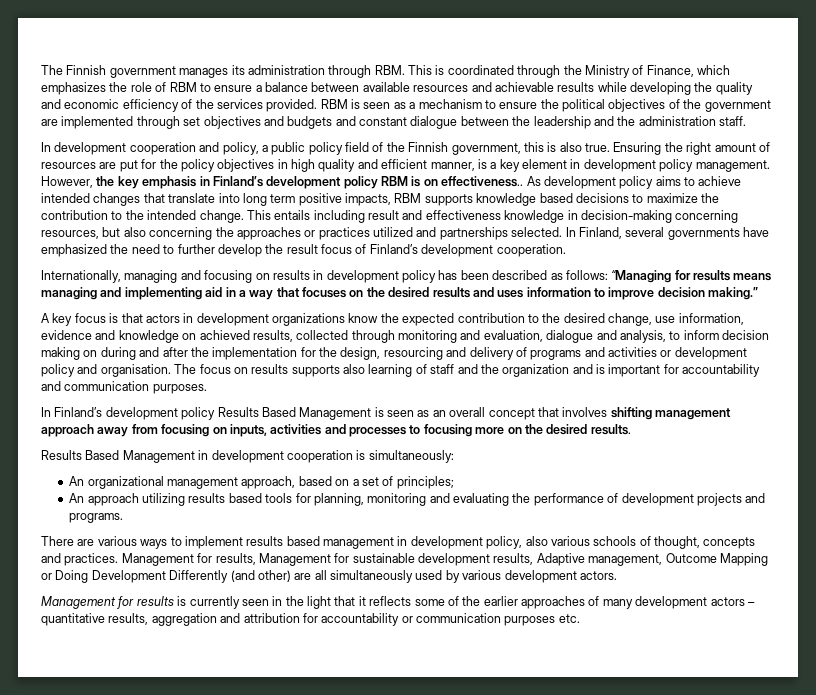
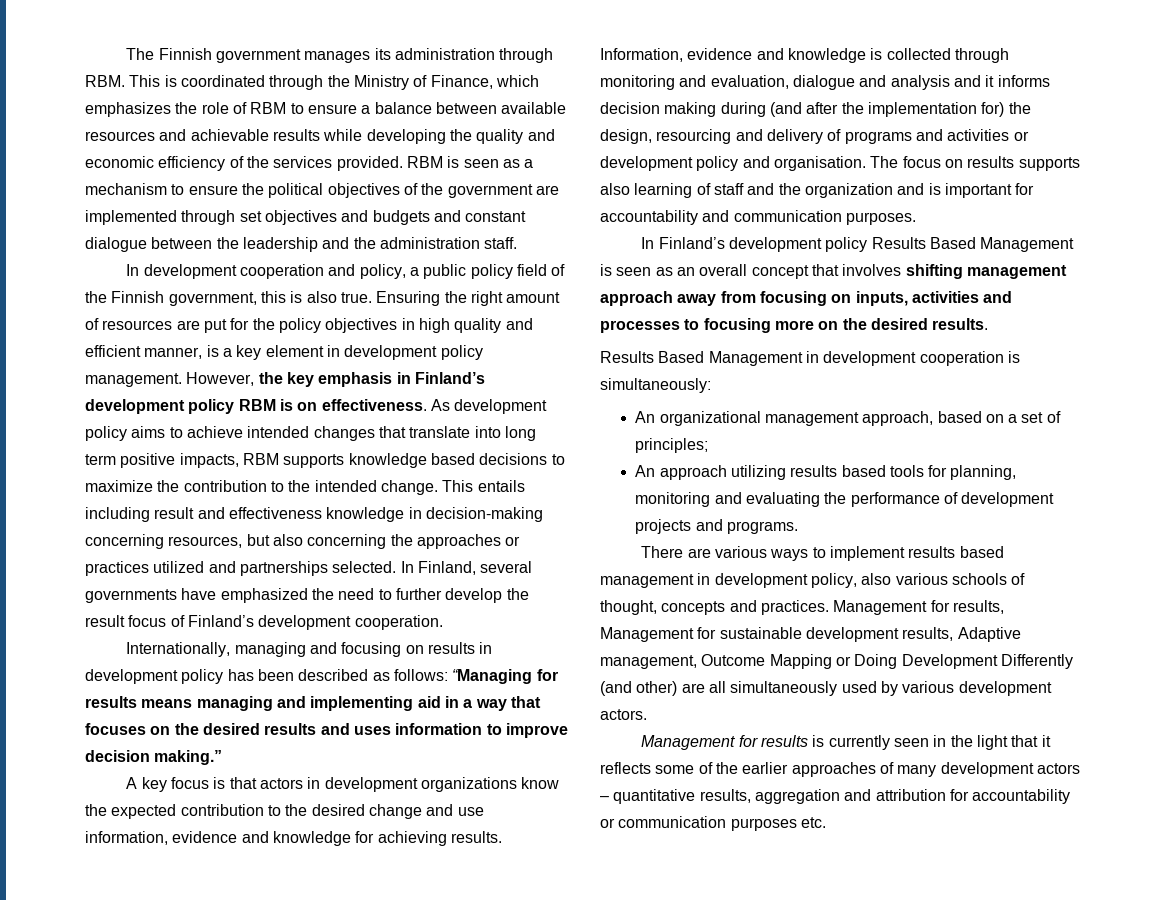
[441,176,524,187] effectiveness.. -> [321,399,427,411] effectiveness.
[608,313,652,326] change, -> [368,804,454,819] change and
[182,330,293,342] on achieved results, -> [355,831,502,846] [600,48,883,63] for achieving results. Information, evidence and knowledge is
[619,330,769,343] [41,347,160,360] analysis, to inform decision making on during and -> [890,75,1050,90] [600,102,802,117] analysis and it informs decision making during (and
[300,347,316,357] for -> [981,102,1005,117] for)

